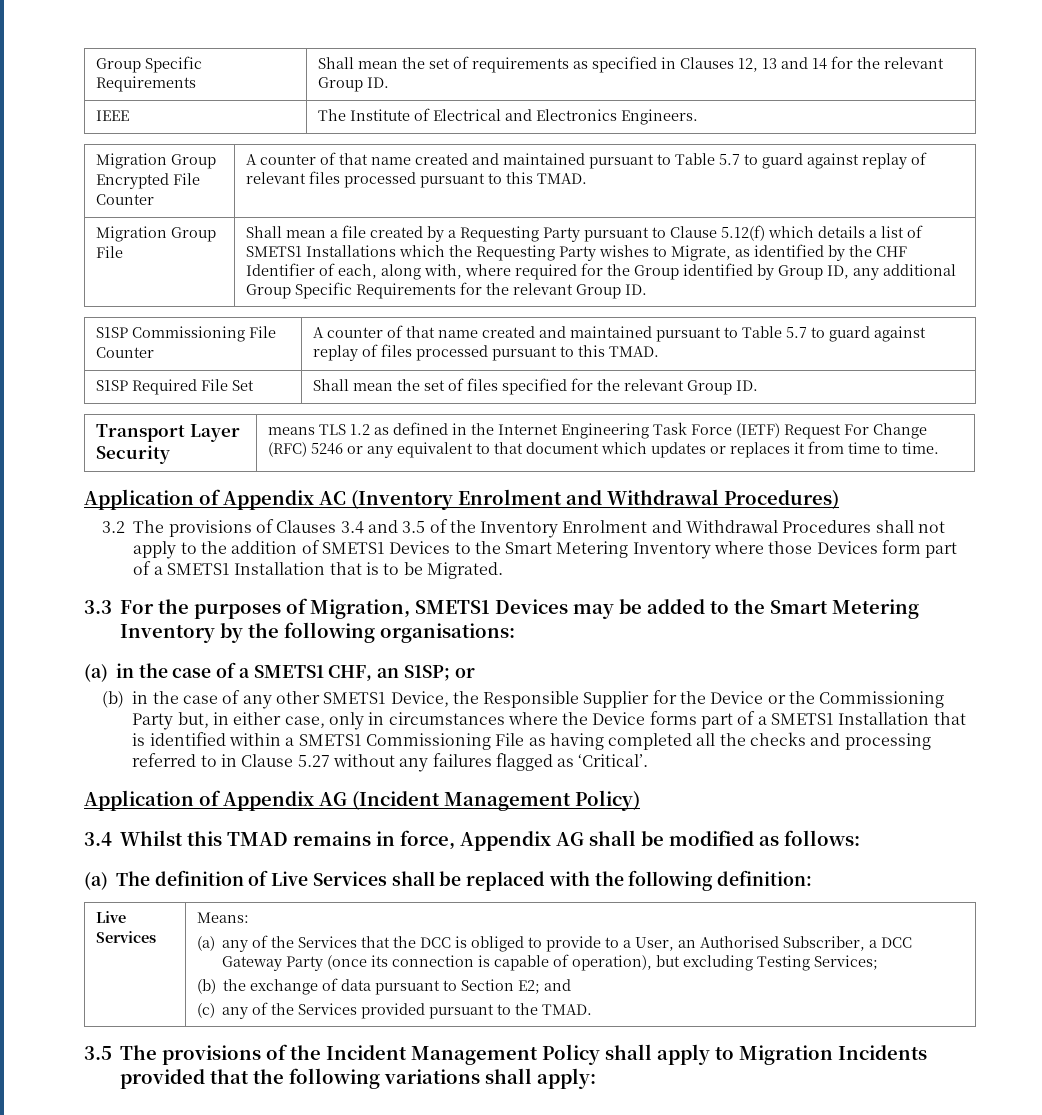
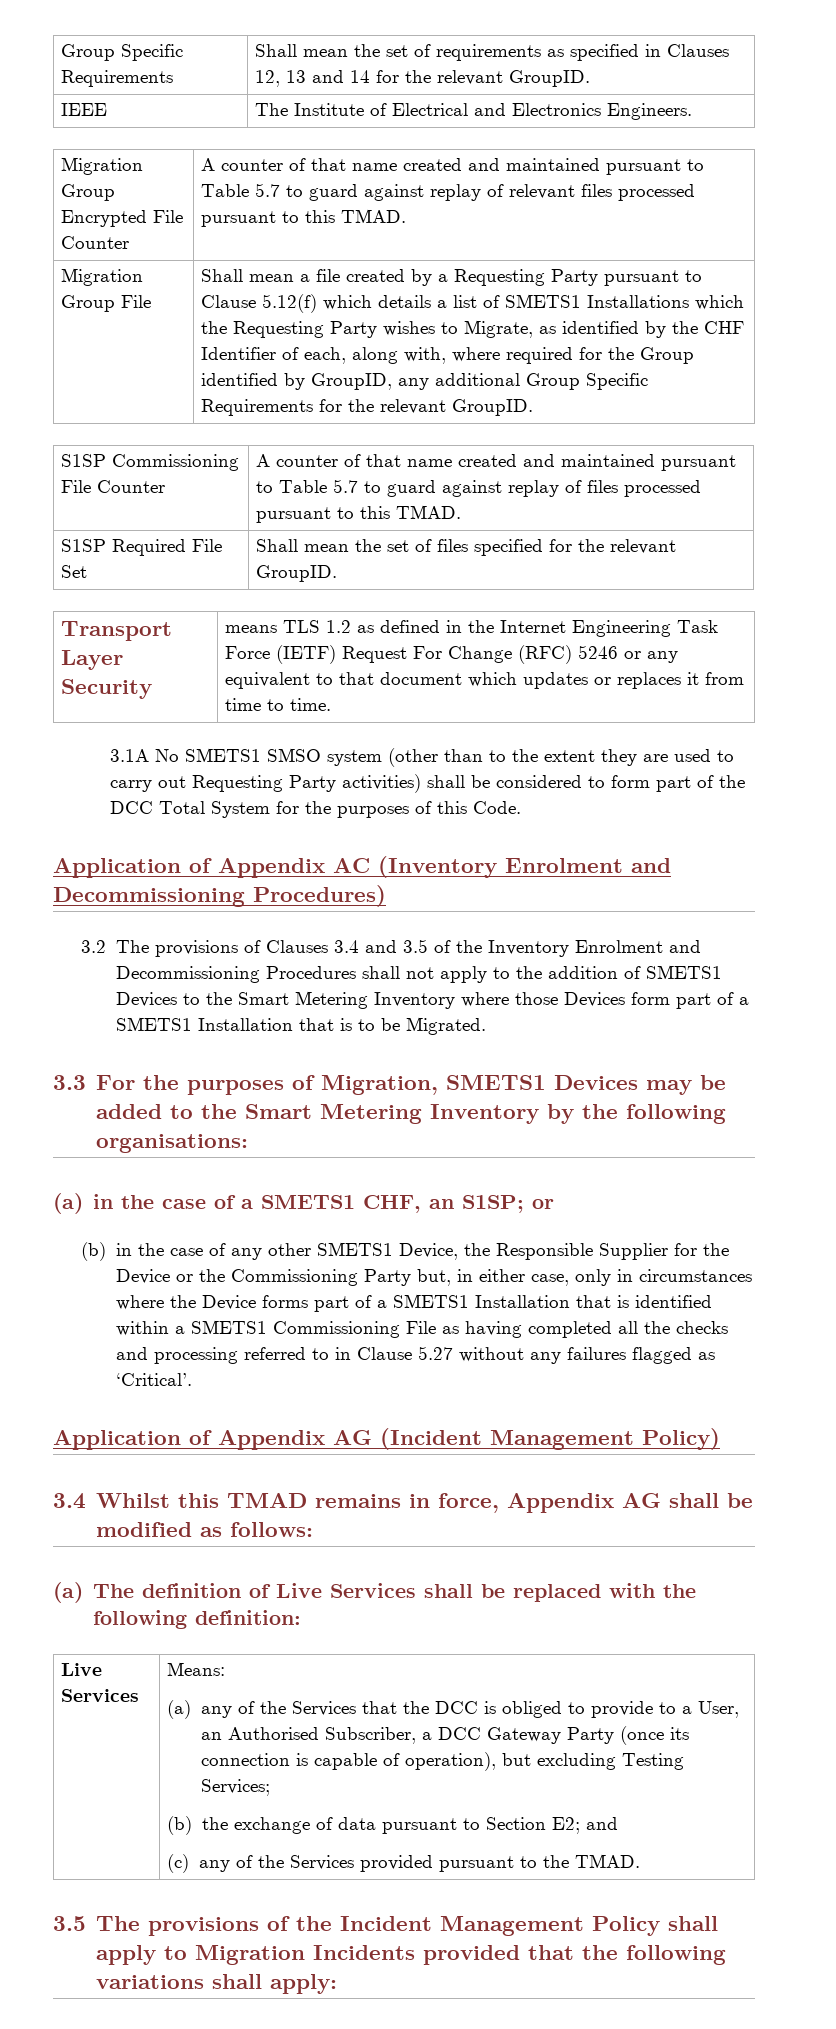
[318,77,390,92] Group ID. -> [509,70,591,87] GroupID.
[778,265,850,280] Group ID, -> [311,373,393,390] GroupID,
[576,284,648,299] Group ID. -> [452,399,534,416] GroupID.
[687,380,759,395] Group ID. -> [256,565,338,582] GroupID.
(940, 448) none -> [109,748,734,767] [109,774,745,793] [109,801,521,818] // 3.1A No SMETS1 SMSO system (other than to the extent they are used to carry out Requesting Party activities) shall be considered to form part of the DCC Total System for the purposes of this Code.
[607,489,719,505] Withdrawal -> [53,887,245,907] Decommissioning
[686,520,779,533] Withdrawal -> [115,966,260,983] Decommissioning

